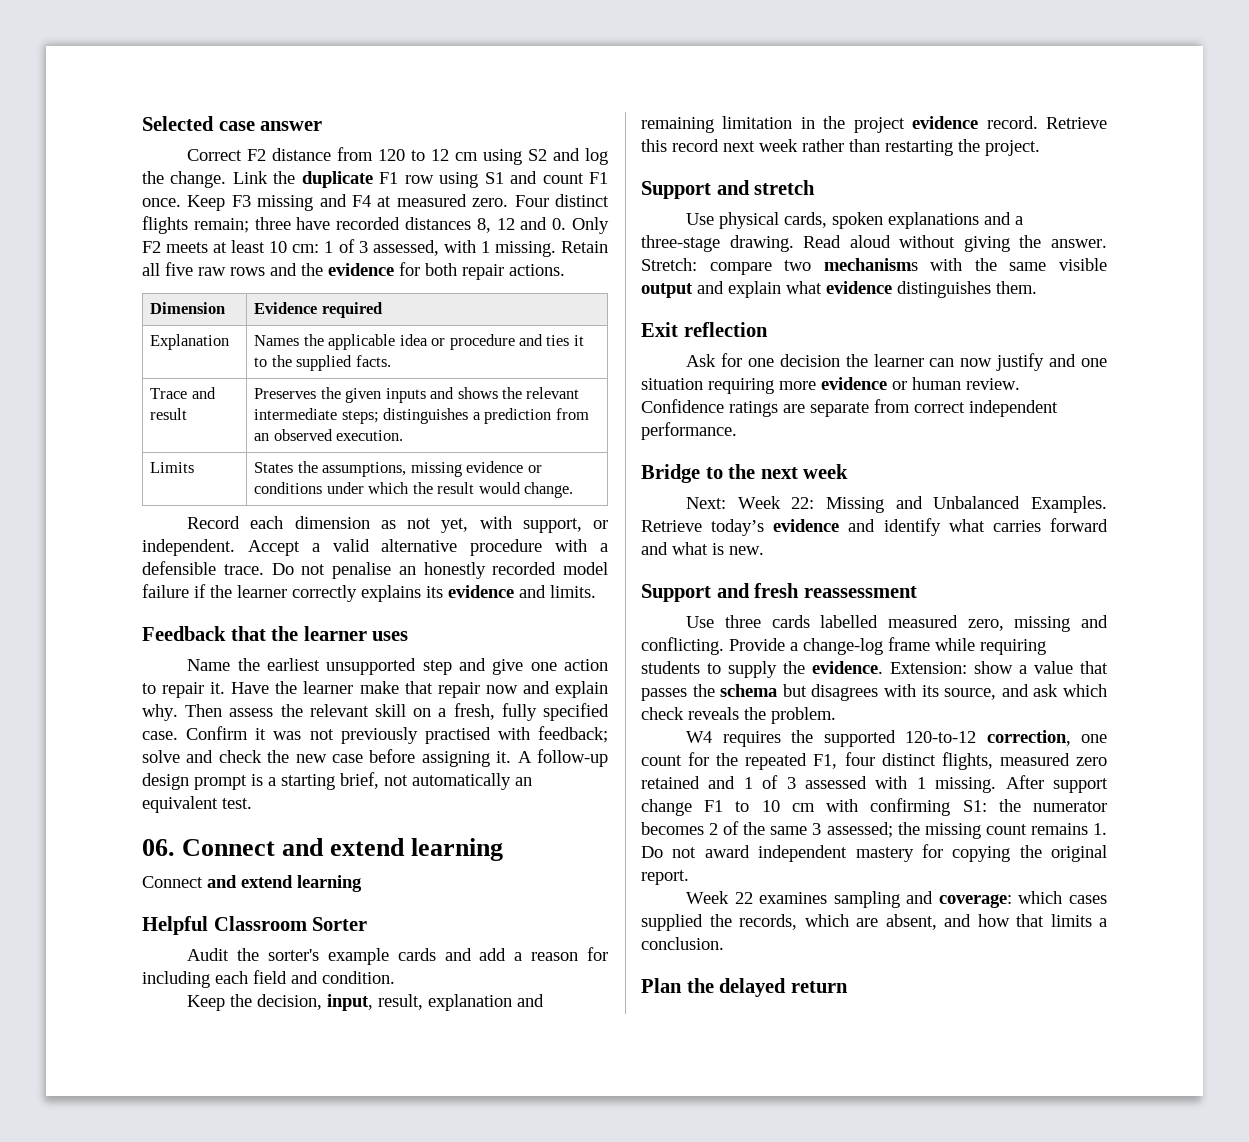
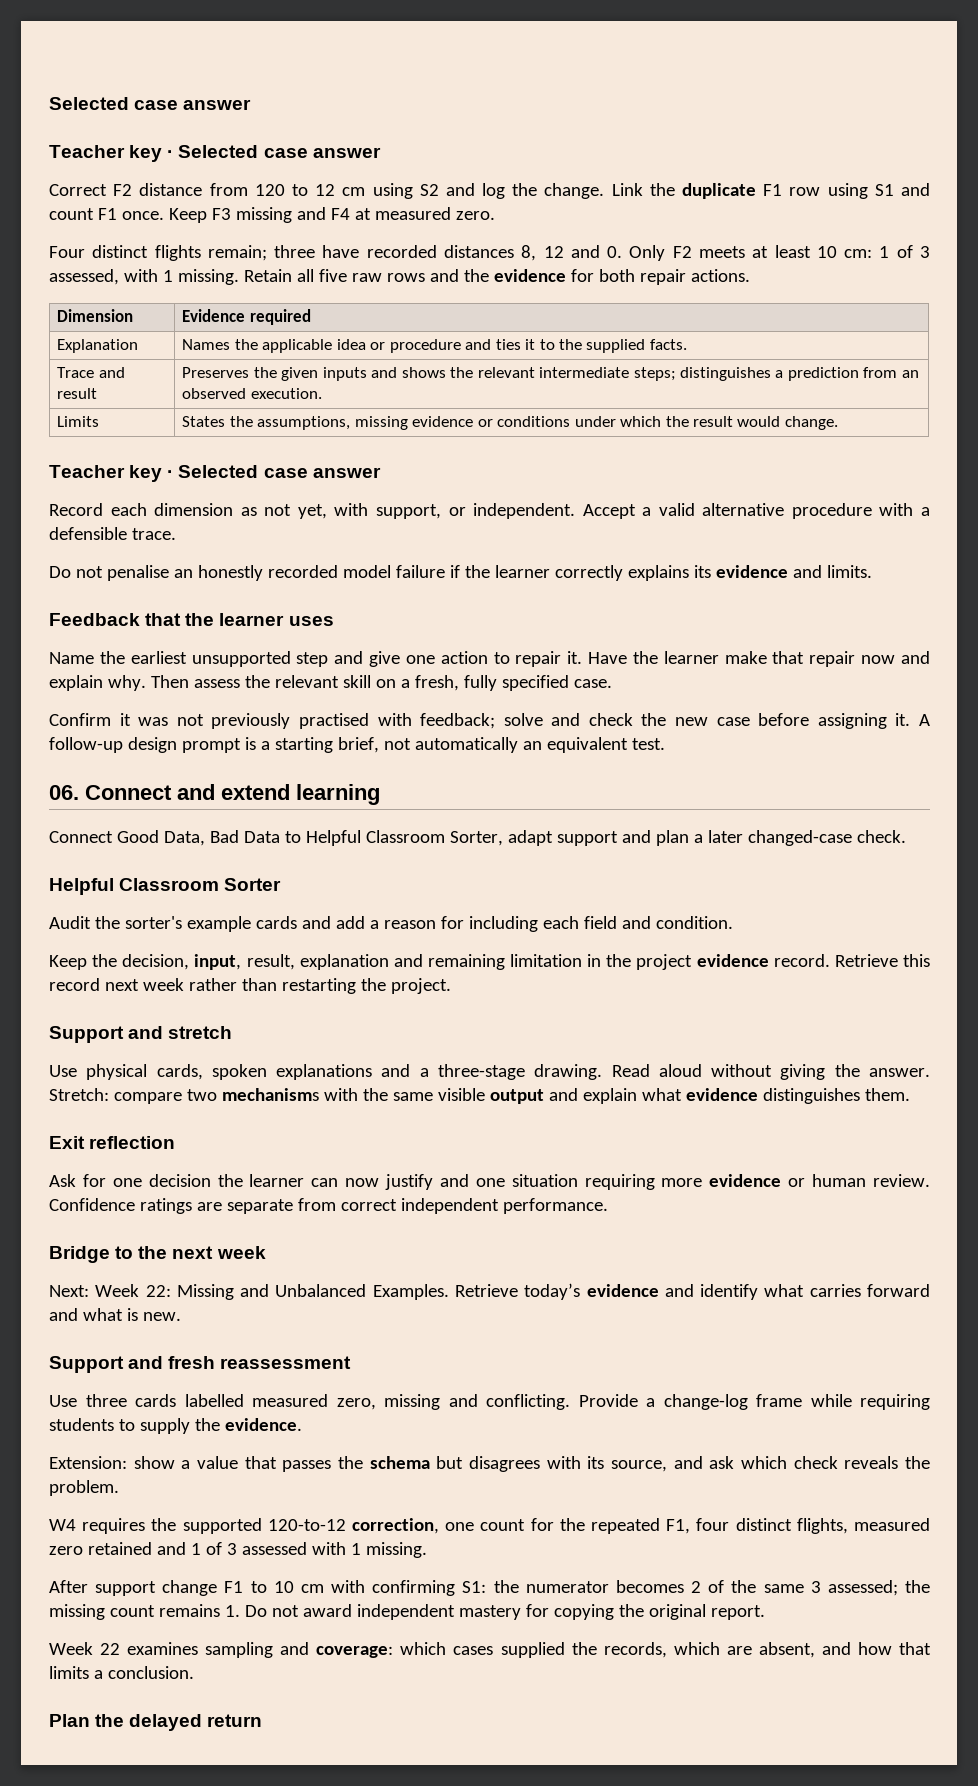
[142,116,323,131] Selected case answer -> [49,97,252,110] [49,145,381,162] Selected case answer // Teacher key · Selected case answer
(509, 202) none -> (495, 215) //
(574, 490) none -> [49,465,381,482] // Teacher key · Selected case answer
(264, 569) none -> (176, 534) //
(178, 735) none -> (612, 683) //
[207,875,362,892] and extend learning -> [116,830,906,846] Good Data, Bad Data to Helpful Classroom Sorter, adapt support and plan a later changed-case check.
(883, 667) none -> (302, 1424) //
(997, 785) none -> (427, 1550) //

